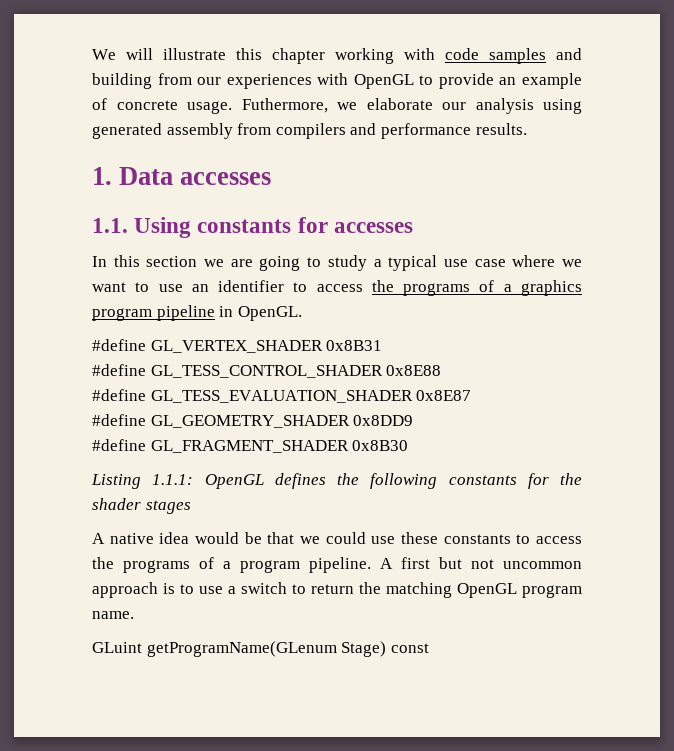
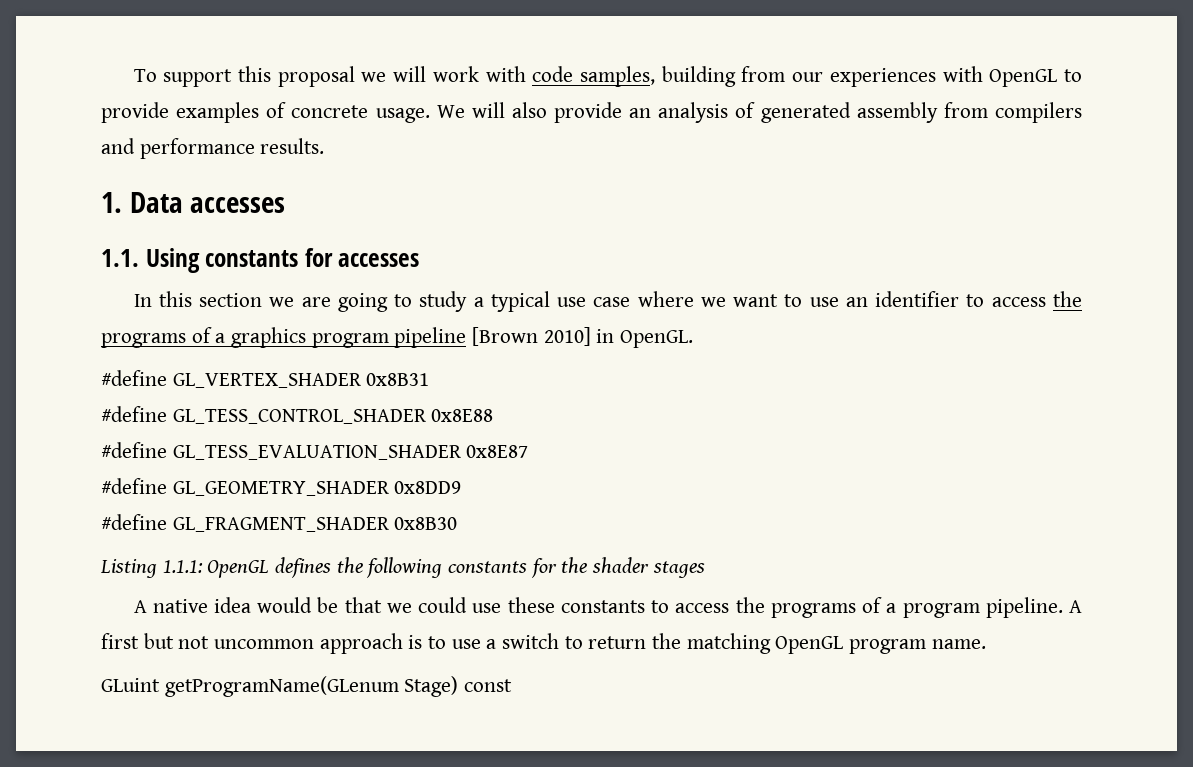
[92,48,582,64] We will illustrate this chapter working with code samples and -> [133,66,655,87] To support this proposal we will work with code samples,
[499,73,582,89] an example -> [176,102,260,123] examples
[241,98,582,114] Futhermore, we elaborate our analysis using -> [436,102,756,123] We will also provide an analysis of
(215, 313) none -> [472,327,591,346] [Brown 2010]

